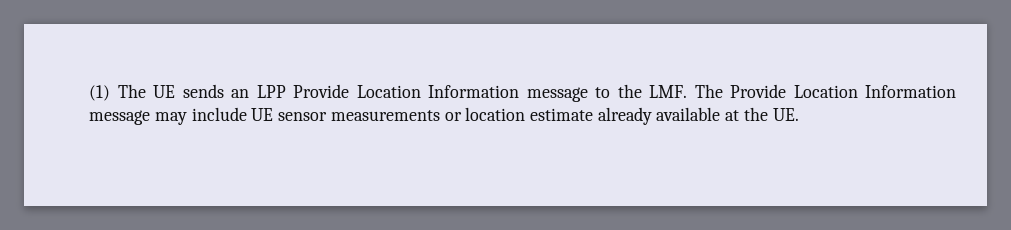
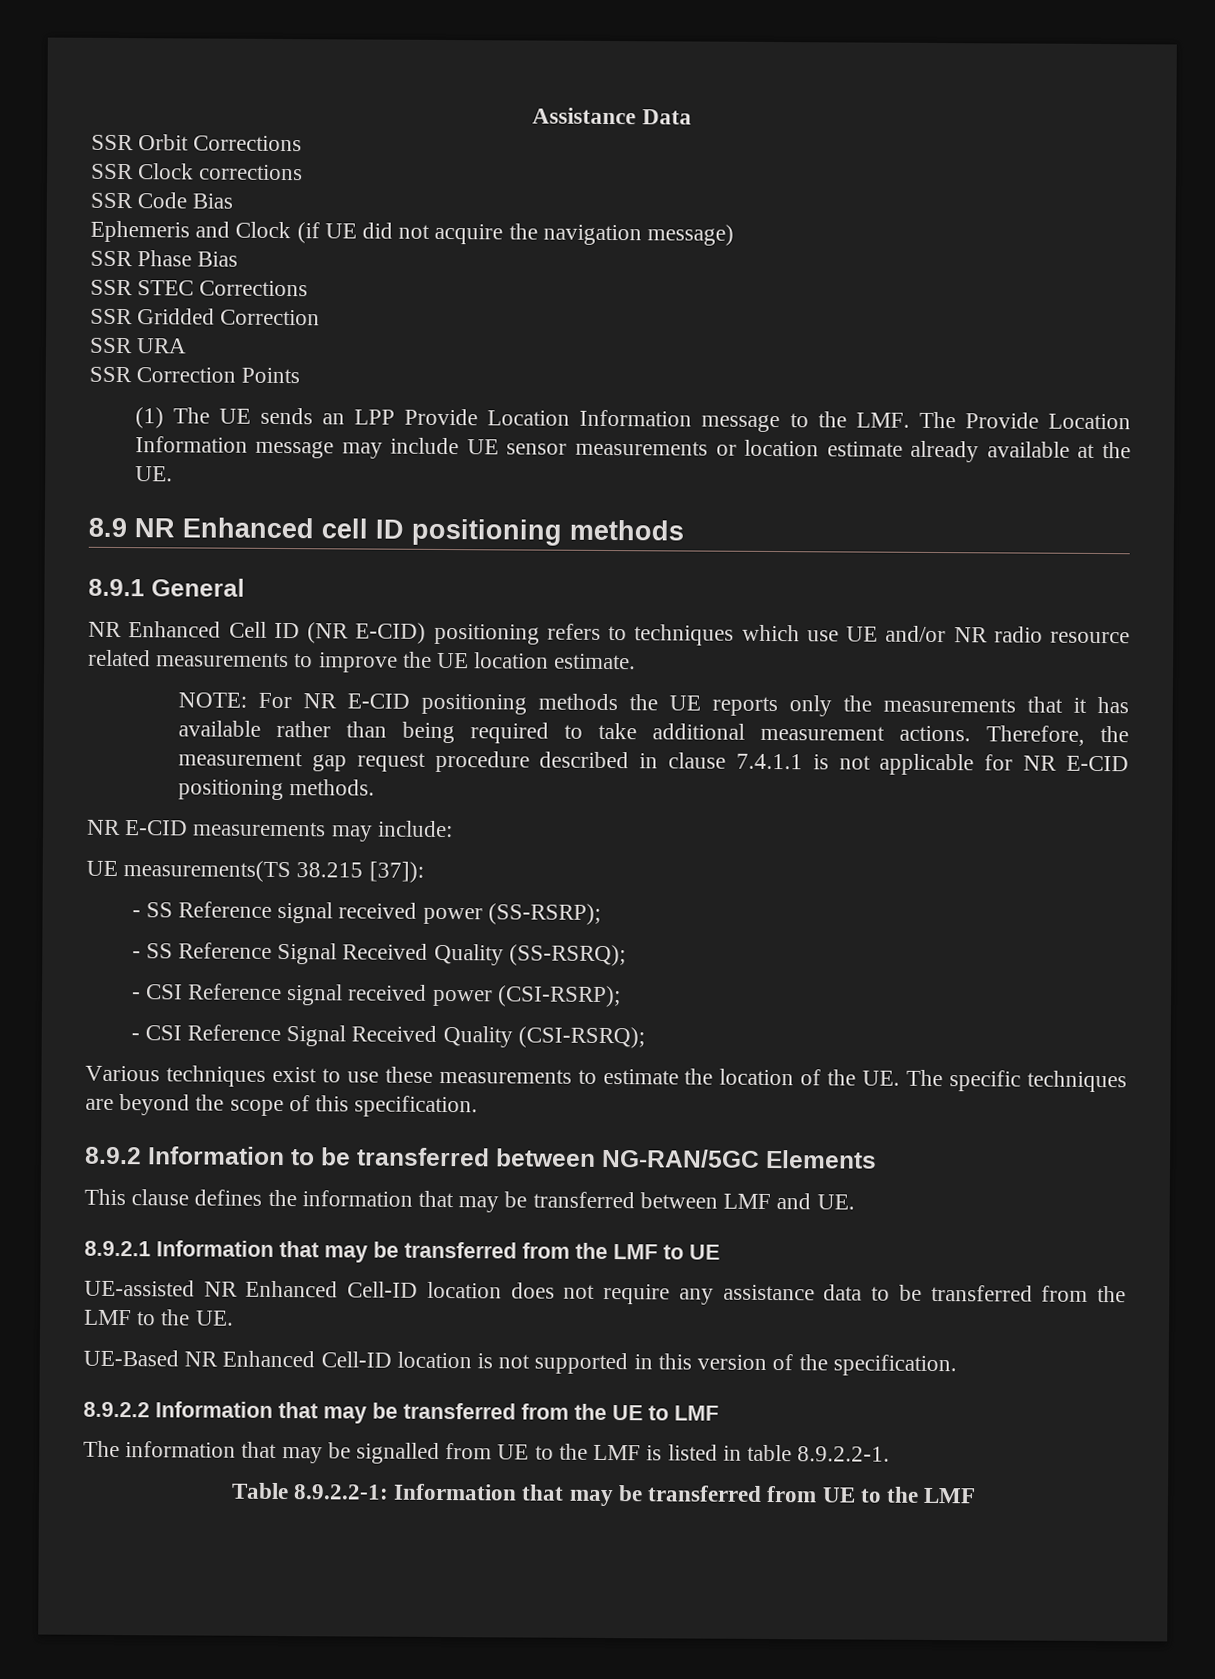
(89, 93) none -> [532,107,692,125] [91,134,303,152] [91,163,304,181] [90,192,234,209] [90,220,735,246] [90,250,239,267] [90,279,309,297] [90,308,321,326] [89,337,188,354] [89,366,301,384] Assistance Data // SSR Orbit Corrections // SSR Clock corrections // SSR Code Bias // Ephemeris and Clock (if UE did not acquire the navigation message) // SSR Phase Bias // SSR STEC Corrections // SSR Gridded Correction // SSR URA // SSR Correction Points //
(799, 114) none -> [88,517,684,546] [88,578,245,597] [88,621,1130,646] [88,649,637,673] [178,692,1130,717] [178,720,1130,746] [178,750,1130,776] [178,779,376,801] [87,819,453,842] [86,860,424,883] [131,901,601,925] [131,942,626,967] [131,983,621,1008] [130,1024,645,1049] [85,1065,1127,1093] [85,1094,479,1118] [85,1146,877,1169] [84,1188,855,1213] [84,1240,720,1263] [84,1279,1126,1305] [84,1309,234,1326] [83,1349,957,1377] [83,1401,719,1424] [83,1440,891,1464] [230,1482,977,1507] // 8.9 NR Enhanced cell ID positioning methods // 8.9.1 General // NR Enhanced Cell ID (NR E-CID) positioning refers to techniques which use UE and/or NR radio resource related measurements to improve the UE location estimate. // NOTE: For NR E-CID positioning methods the UE reports only the measurements that it has available rather than being required to take additional measurement actions. Therefore, the measurement gap request procedure described in clause 7.4.1.1 is not applicable for NR E-CID positioning methods. // NR E-CID measurements may include: // UE measurements(TS 38.215 [37]): // - SS Reference signal received power (SS-RSRP); // - SS Reference Signal Received Quality (SS-RSRQ); // - CSI Reference signal received power (CSI-RSRP); // - CSI Reference Signal Received Quality (CSI-RSRQ); // Various techniques exist to use these measurements to estimate the location of the UE. The specific techniques are beyond the scope of this specification. // 8.9.2 Information to be transferred between NG-RAN/5GC Elements // This clause defines the information that may be transferred between LMF and UE. // 8.9.2.1 Information that may be transferred from the LMF to UE // UE-assisted NR Enhanced Cell-ID location does not require any assistance data to be transferred from the LMF to the UE. // UE-Based NR Enhanced Cell-ID location is not supported in this version of the specification. // 8.9.2.2 Information that may be transferred from the UE to LMF // The information that may be signalled from UE to the LMF is listed in table 8.9.2.2-1. // Table 8.9.2.2-1: Information that may be transferred from UE to the LMF

